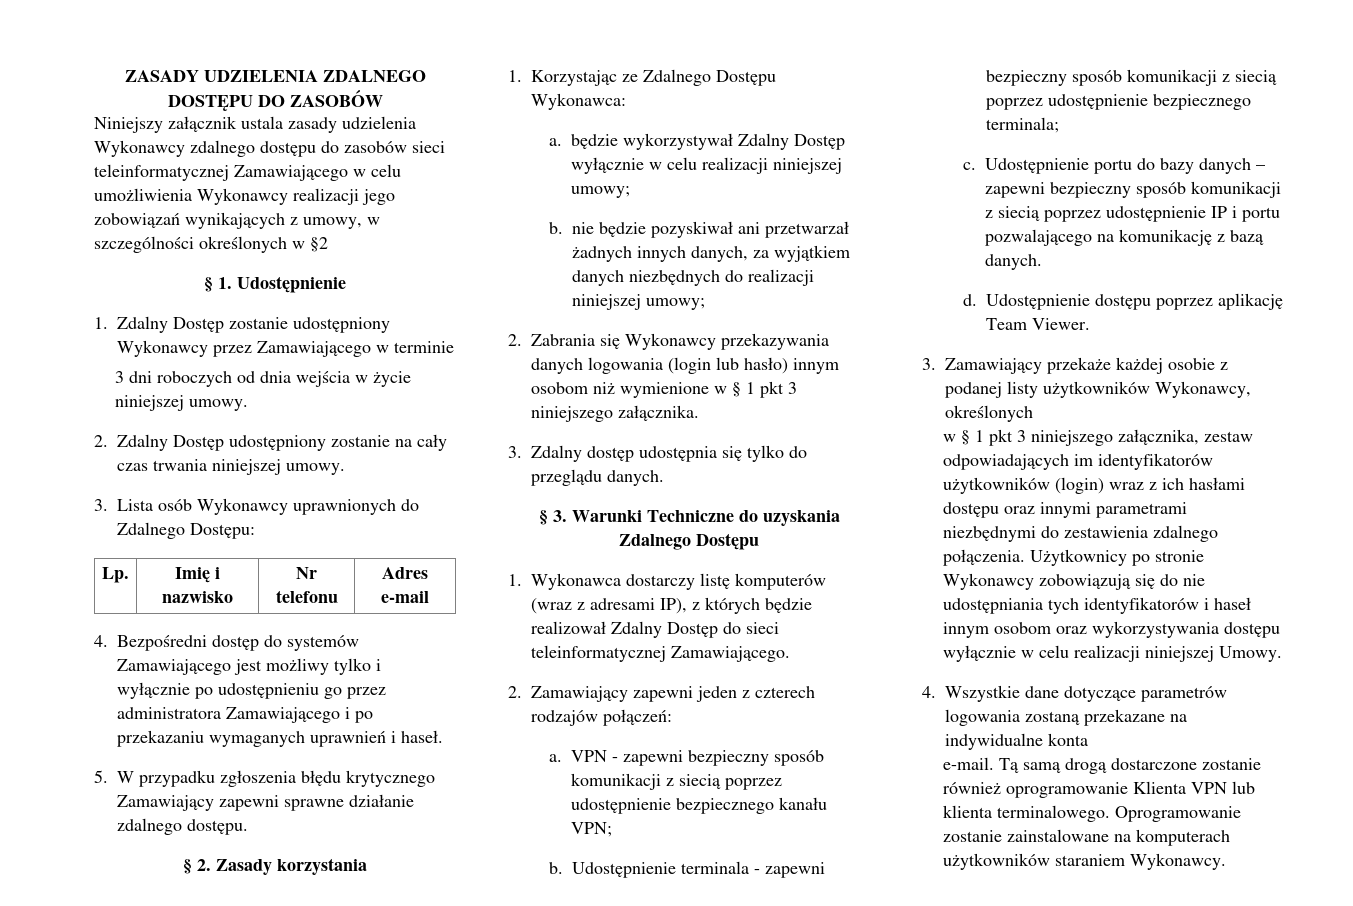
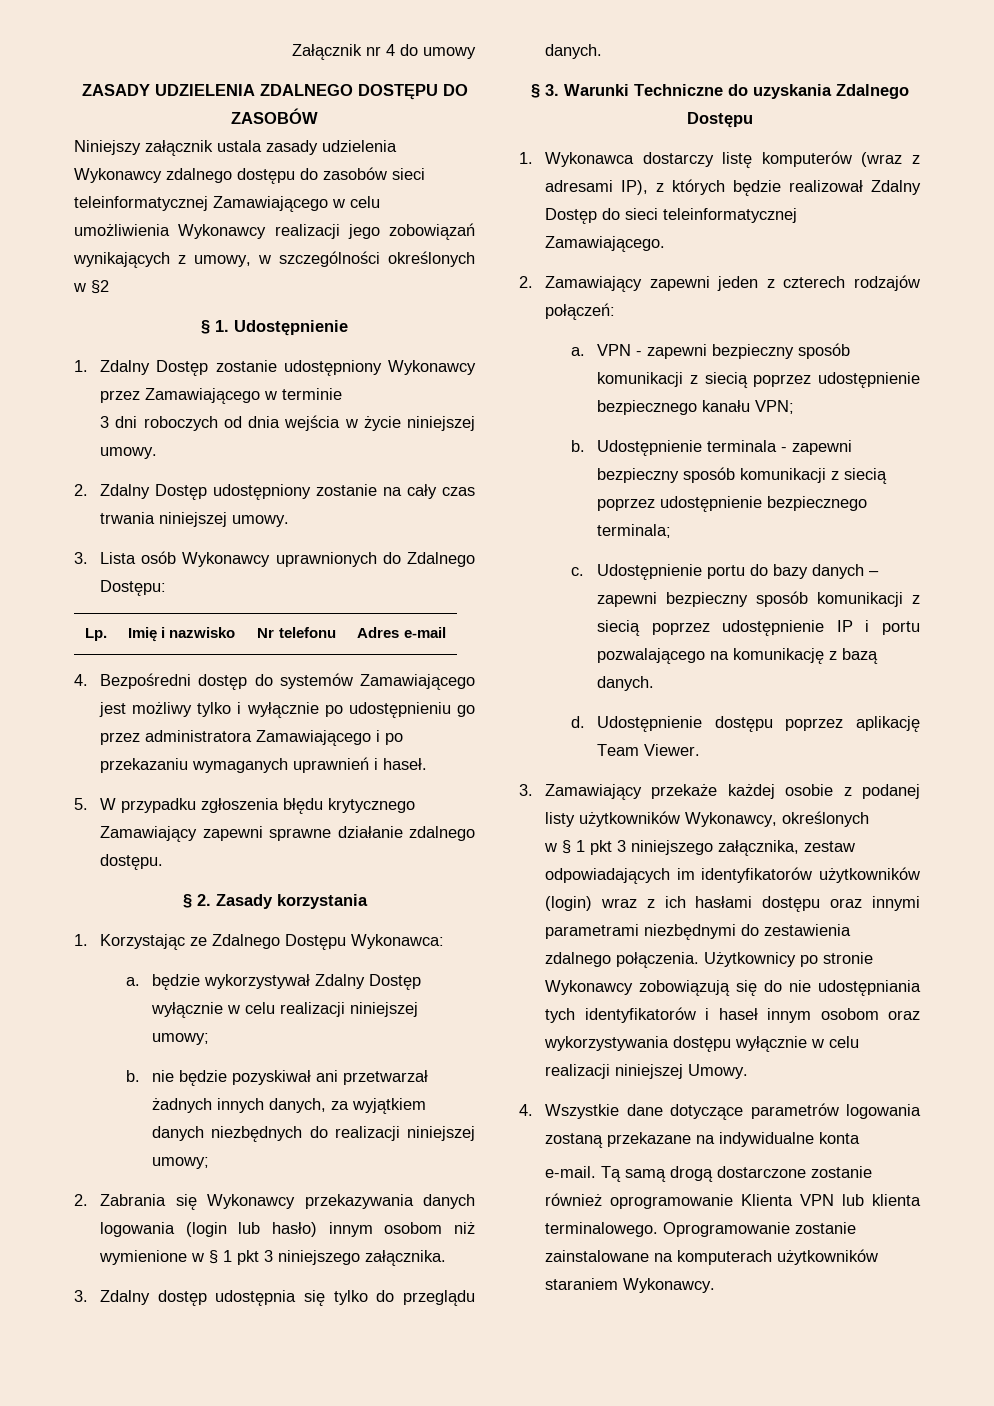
(124, 76) none -> [292,44,476,60] Załącznik nr 4 do umowy //

